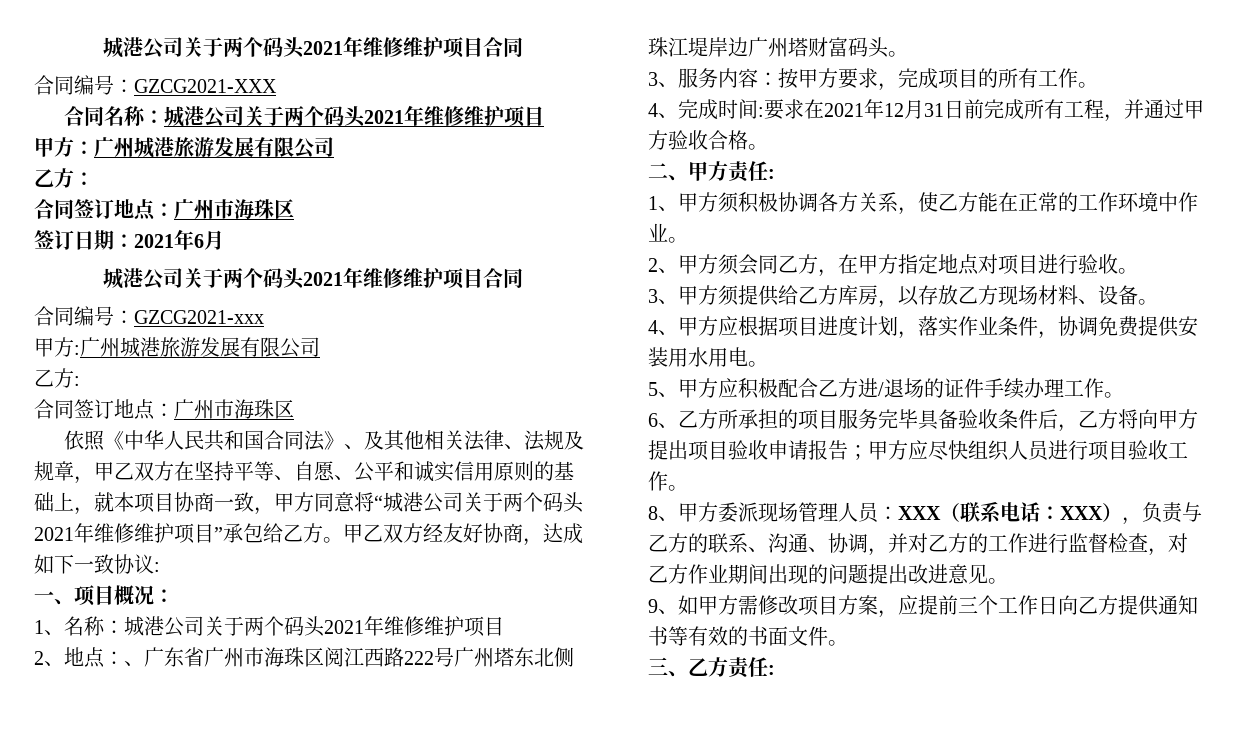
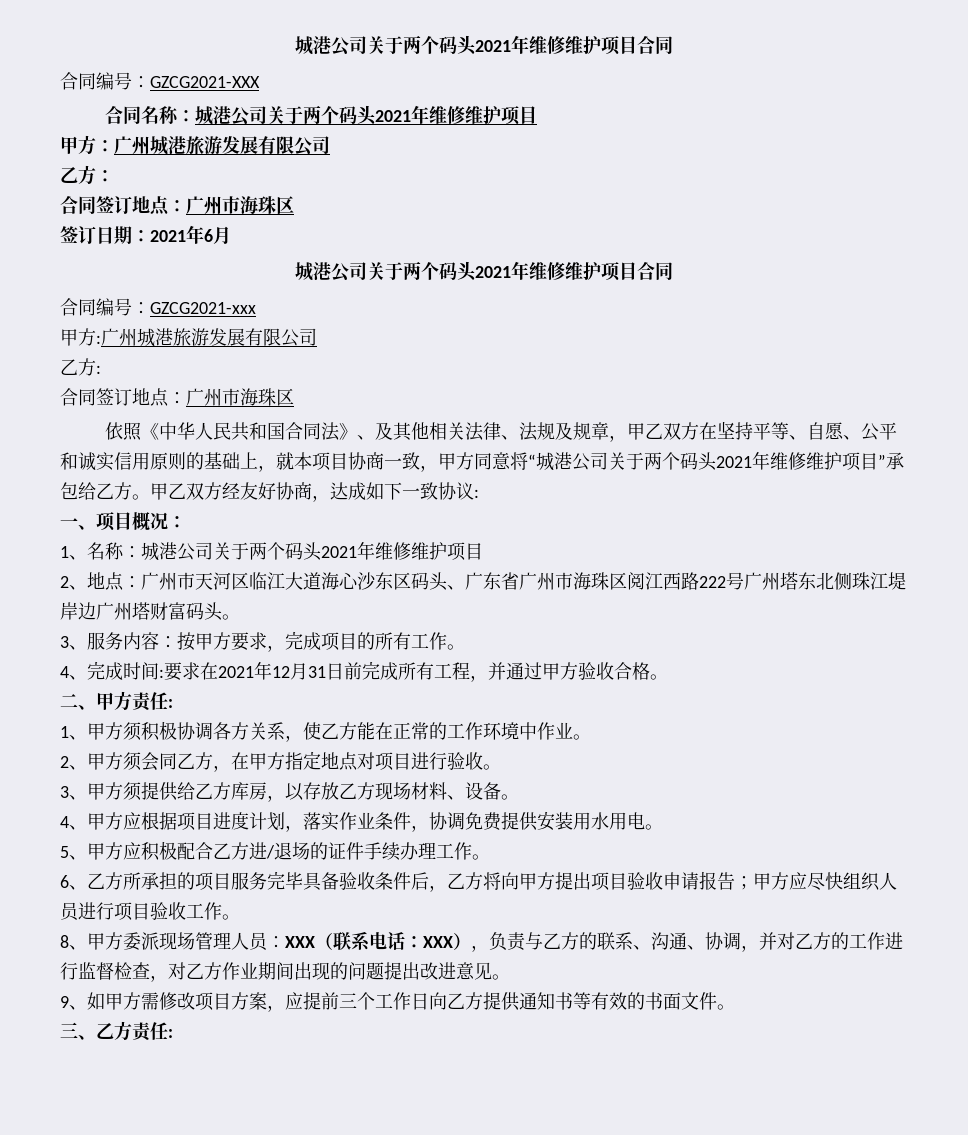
(124, 658) none -> [141,572,448,591] 广州市天河区临江大道海心沙东区码头

